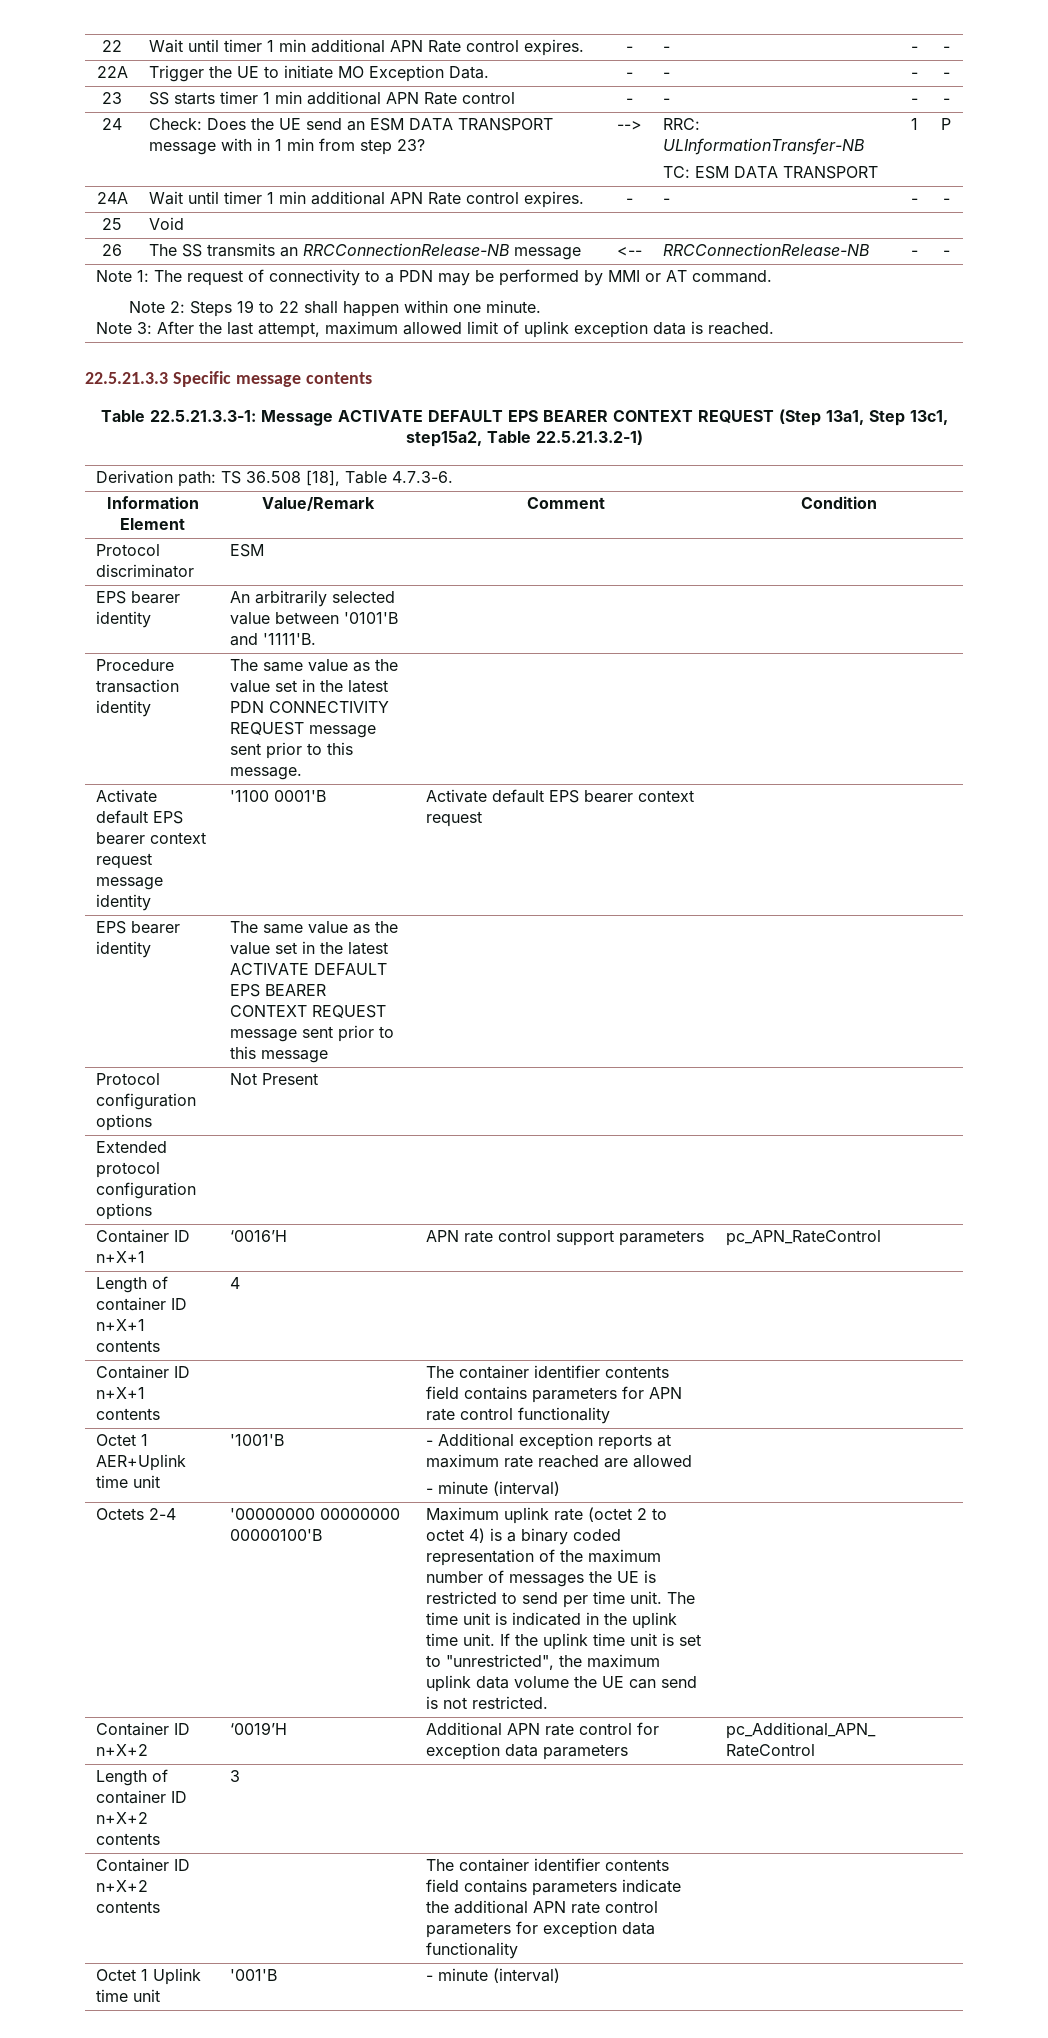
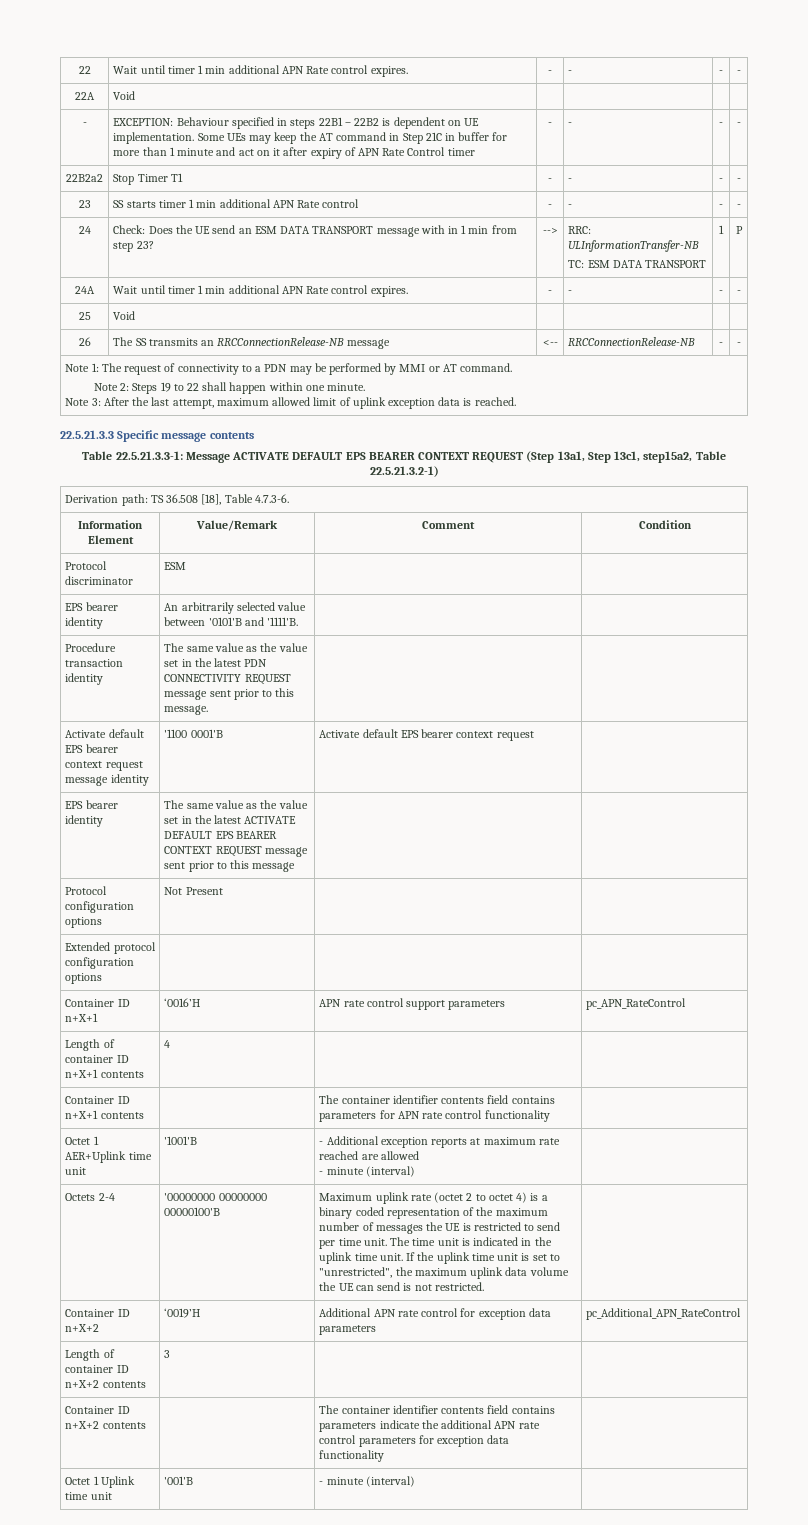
[148,65,489,82] Trigger the UE to initiate MO Exception Data. -> [113,91,136,100] [82,122,87,126] [113,117,479,129] [113,132,508,144] [113,147,475,159] [548,122,552,126] [568,122,573,126] [719,122,723,126] [736,122,741,126] [66,174,103,182] [113,173,183,185] Void | | | | // - | EXCEPTION: Behaviour specified in steps 22B1 – 22B2 is dependent on UE implementation. Some UEs may keep the AT command in Step 21C in buffer for more than 1 minute and act on it after expiry of APN Rate Control timer | - | - | - | - // 22B2a2 | Stop Timer T1

